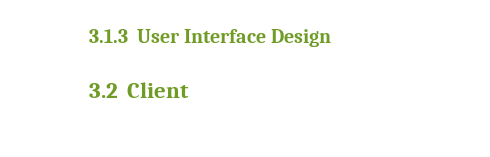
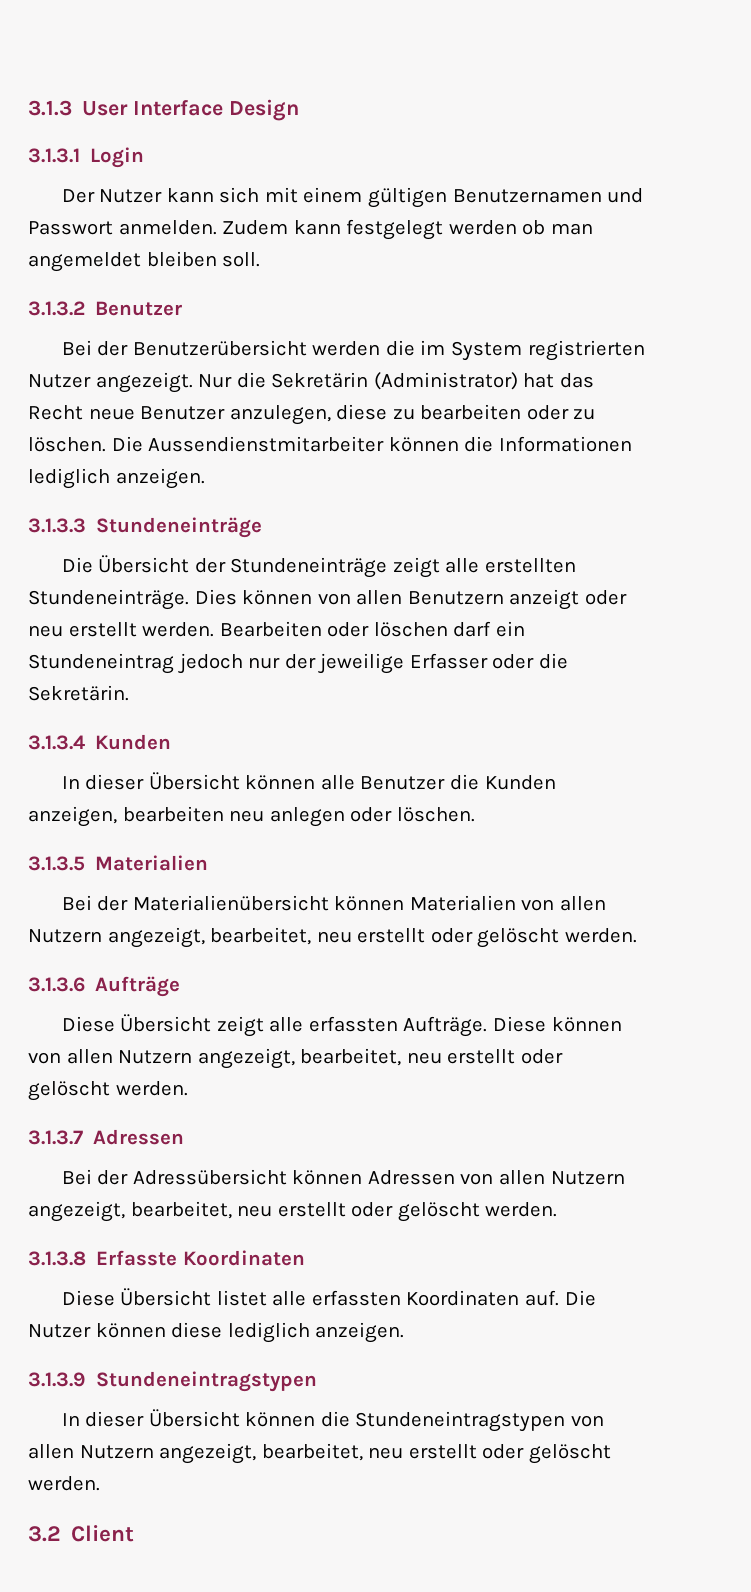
(332, 38) none -> [28,147,145,168] [61,187,644,208] [28,219,593,240] [28,251,261,272] [28,301,183,316] [61,340,645,361] [28,372,594,393] [28,404,596,425] [28,436,632,452] [28,468,205,489] [28,517,263,538] [61,555,577,578] [28,589,627,610] [28,621,525,637] [28,653,568,674] [28,685,129,701] [28,734,172,750] [61,772,556,790] [28,806,475,827] [28,855,209,871] [61,895,607,911] [28,927,637,948] [28,976,181,997] [61,1014,622,1037] [28,1048,563,1069] [28,1081,188,1101] [28,1129,185,1145] [61,1169,625,1185] [28,1201,558,1222] [28,1250,305,1266] [61,1288,596,1306] [28,1322,405,1343] [28,1371,318,1392] [61,1409,605,1432] [28,1443,611,1464] [28,1476,100,1491] // 3.1.3.1 Login // Der Nutzer kann sich mit einem gültigen Benutzernamen und Passwort anmelden. Zudem kann festgelegt werden ob man angemeldet bleiben soll. // 3.1.3.2 Benutzer // Bei der Benutzerübersicht werden die im System registrierten Nutzer angezeigt. Nur die Sekretärin (Administrator) hat das Recht neue Benutzer anzulegen, diese zu bearbeiten oder zu löschen. Die Aussendienstmitarbeiter können die Informationen lediglich anzeigen. // 3.1.3.3 Stundeneinträge // Die Übersicht der Stundeneinträge zeigt alle erstellten Stundeneinträge. Dies können von allen Benutzern anzeigt oder neu erstellt werden. Bearbeiten oder löschen darf ein Stundeneintrag jedoch nur der jeweilige Erfasser oder die Sekretärin. // 3.1.3.4 Kunden // In dieser Übersicht können alle Benutzer die Kunden anzeigen, bearbeiten neu anlegen oder löschen. // 3.1.3.5 Materialien // Bei der Materialienübersicht können Materialien von allen Nutzern angezeigt, bearbeitet, neu erstellt oder gelöscht werden. // 3.1.3.6 Aufträge // Diese Übersicht zeigt alle erfassten Aufträge. Diese können von allen Nutzern angezeigt, bearbeitet, neu erstellt oder gelöscht werden. // 3.1.3.7 Adressen // Bei der Adressübersicht können Adressen von allen Nutzern angezeigt, bearbeitet, neu erstellt oder gelöscht werden. // 3.1.3.8 Erfasste Koordinaten // Diese Übersicht listet alle erfassten Koordinaten auf. Die Nutzer können diese lediglich anzeigen. // 3.1.3.9 Stundeneintragstypen // In dieser Übersicht können die Stundeneintragstypen von allen Nutzern angezeigt, bearbeitet, neu erstellt oder gelöscht werden.

